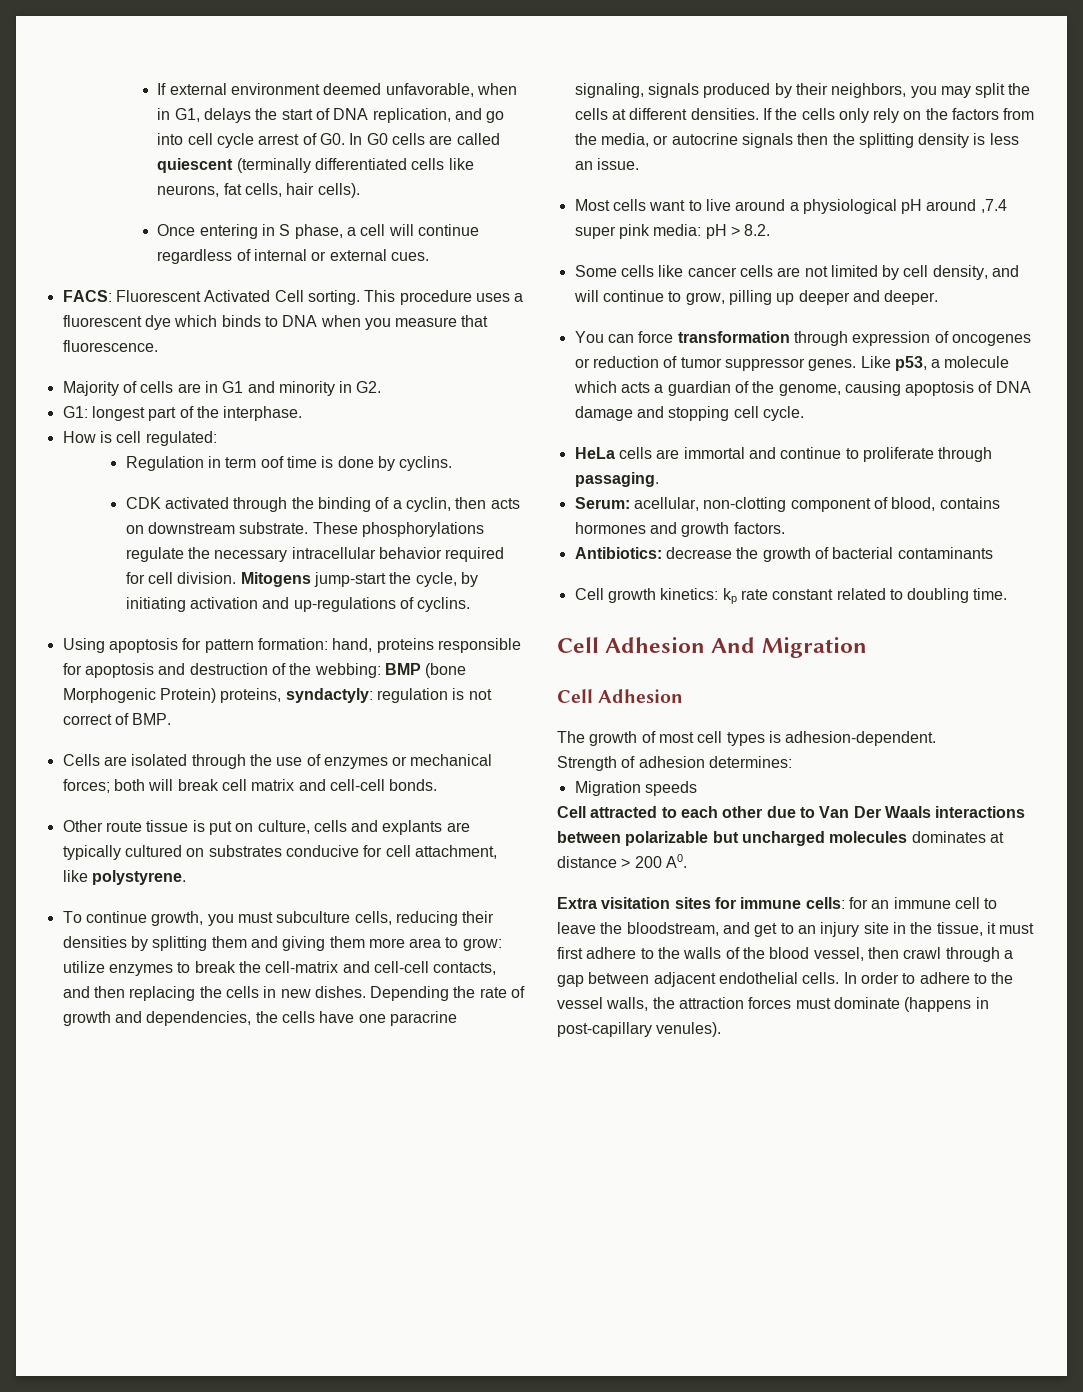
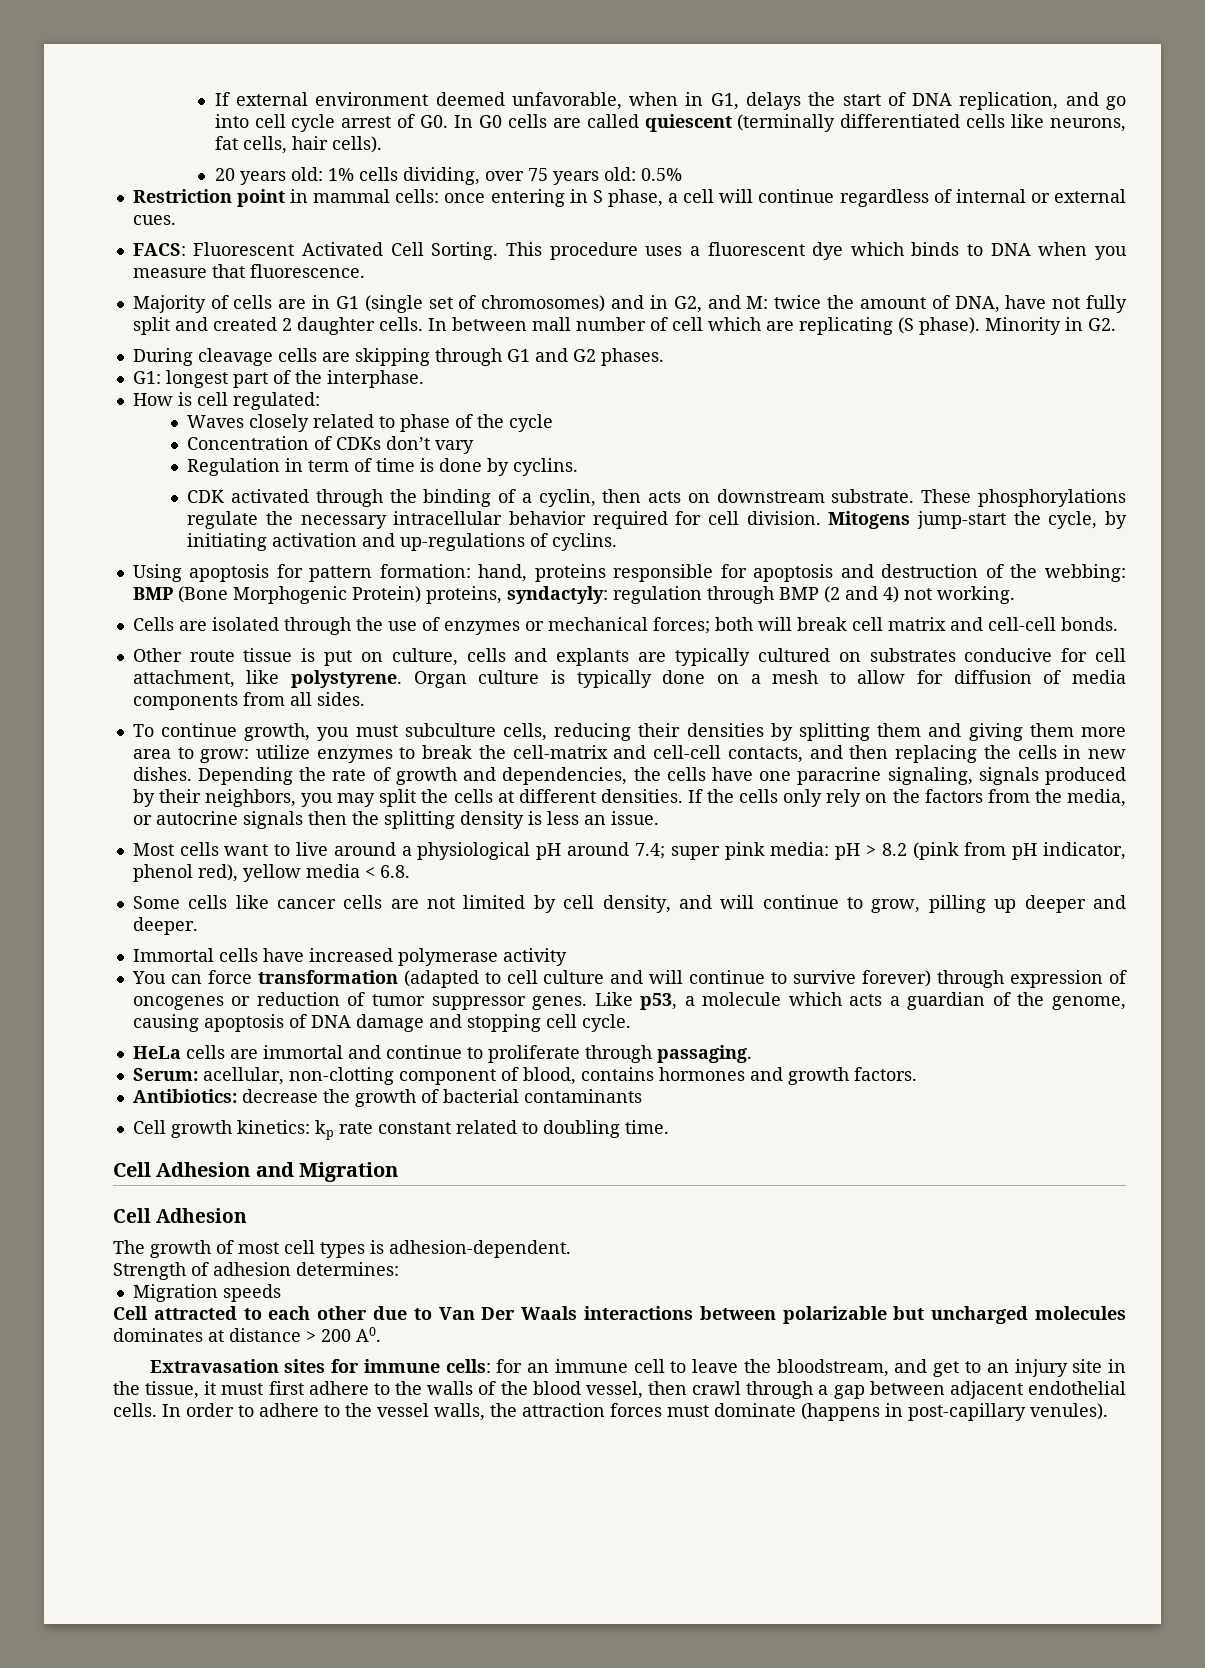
[157,224,196,236] Once -> [214,167,682,185] [132,189,486,207] 20 years old: 1% cells dividing, over 75 years old: 0.5% // Restriction point in mammal cells: once
[307,290,360,305] sorting. -> [431,242,499,260] Sorting.
[247,381,382,396] and minority in G2. -> [364,295,1128,313] [132,317,1116,335] [132,348,664,366] (single set of chromosomes) and in G2, and M: twice the amount of DNA, have not fully split and created 2 daughter cells. In between mall number of cell which are replicating (S phase). Minority in G2. // During cleavage cells are skipping through G1 and G2 phases.
(217, 438) none -> [187,414,554,432] [187,436,475,454] // Waves closely related to phase of the cycle // Concentration of CDKs don’t vary
[260,456,284,468] oof -> [354,458,373,472] of
[425,663,467,678] (bone -> [177,586,228,603] (Bone
[452,688,492,700] [62,713,172,725] is not correct of BMP. -> [706,586,1015,604] through BMP (2 and 4) not working.
(186, 877) none -> [413,670,1127,688] [132,692,365,710] Organ culture is typically done on a mesh to allow for diffusion of media components from all sides.
[980,199,1007,213] ,7.4 -> [634,843,665,859] 7.4;
[744,224,771,236] 8.2. -> [881,842,1126,860] [132,864,410,882] 8.2 (pink from pH indicator, phenol red), yellow media < 6.8.
[574,331,790,343] You can force transformation -> [132,948,567,966] [131,970,932,988] Immortal cells have increased polymerase activity // You can force transformation (adapted to cell culture and will continue to survive forever)
[711,637,756,653] And -> [255,1162,294,1177] and
[557,897,671,909] Extra visitation -> [149,1359,279,1373] Extravasation

